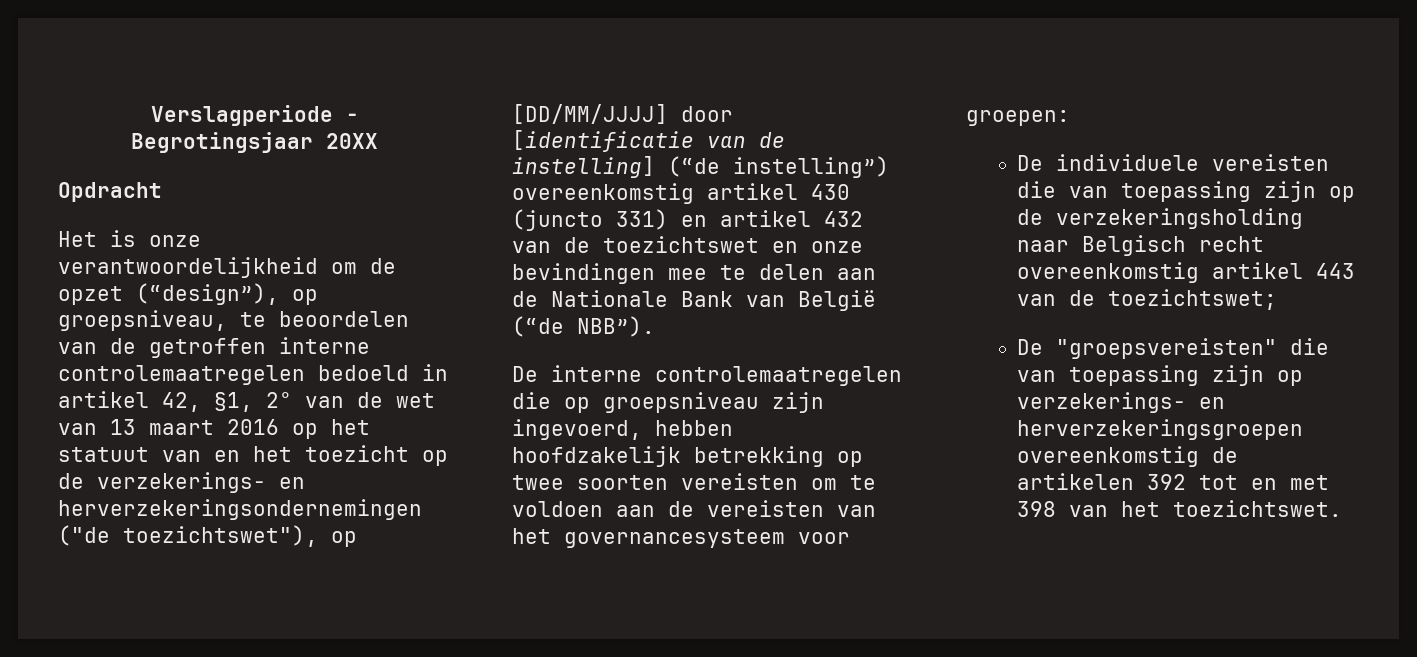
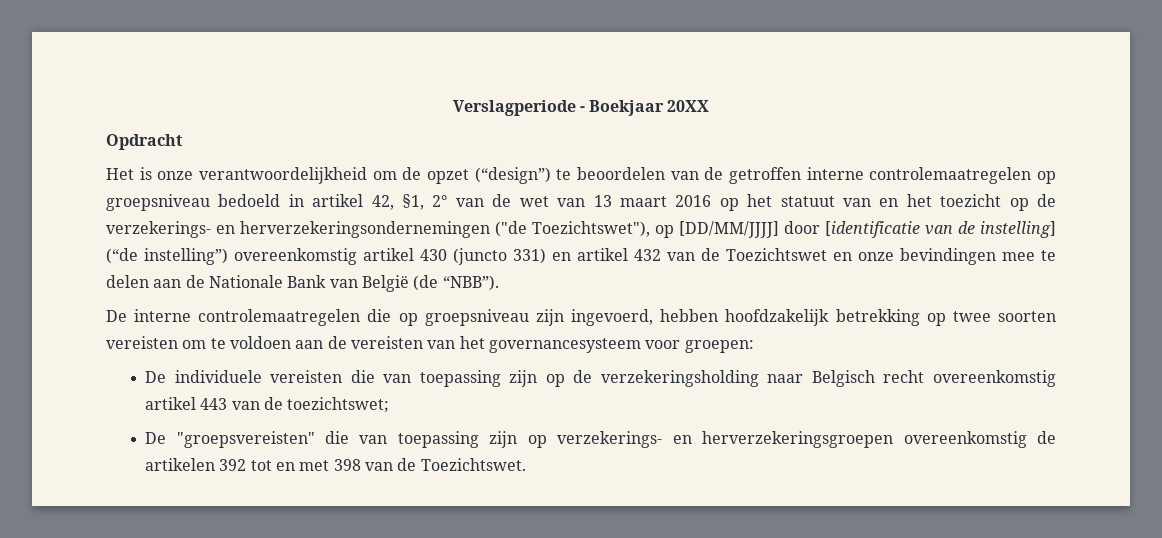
[131,132,313,153] Begrotingsjaar -> [589,100,665,116] Boekjaar
[136,283,318,305] [58,310,227,331] (“design”), op groepsniveau, -> [474,167,551,184] (“design”)
(305, 375) none -> [1037,171,1056,184] [106,194,210,211] op groepsniveau
[123,525,318,547] toezichtswet"), -> [532,221,650,237] Toezichtswet"),
[603,236,759,253] toezichtswet -> [726,248,827,261] Toezichtswet
[512,316,655,337] (“de NBB”). -> [413,275,499,291] (de “NBB”).
[1121,500,1343,517] het toezichtswet. -> [397,458,526,471] de Toezichtswet.

